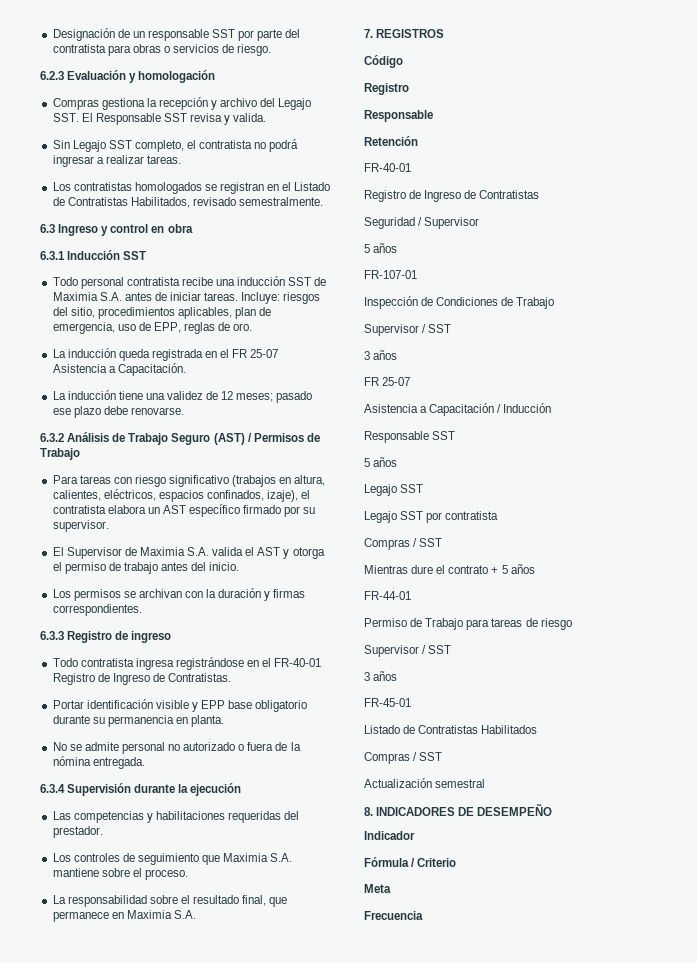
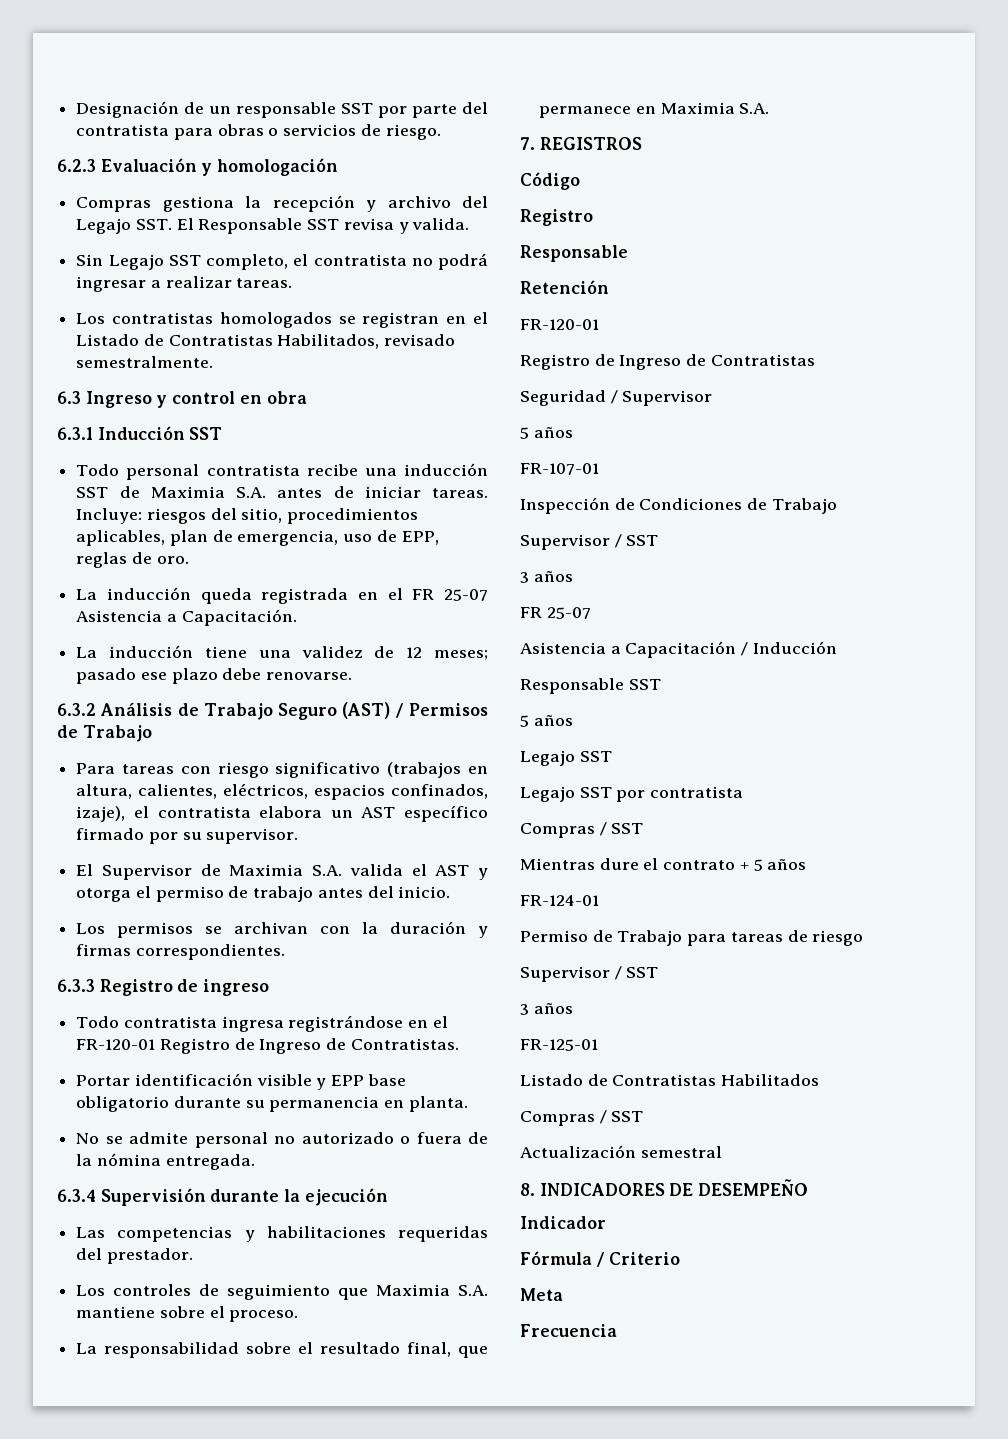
[274,658,322,667] FR-40-01 -> [76,1039,156,1050] FR-120-01
[364,163,411,172] FR-40-01 -> [520,319,599,330] FR-120-01
[364,591,411,600] FR-44-01 -> [520,895,599,906] FR-124-01
[364,698,411,707] FR-45-01 -> [520,1039,598,1051] FR-125-01

